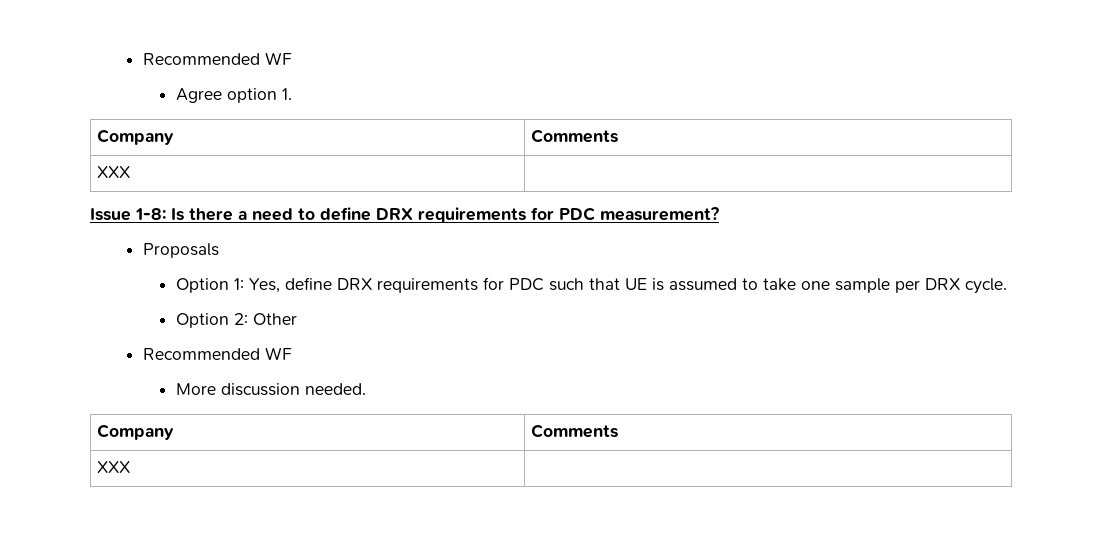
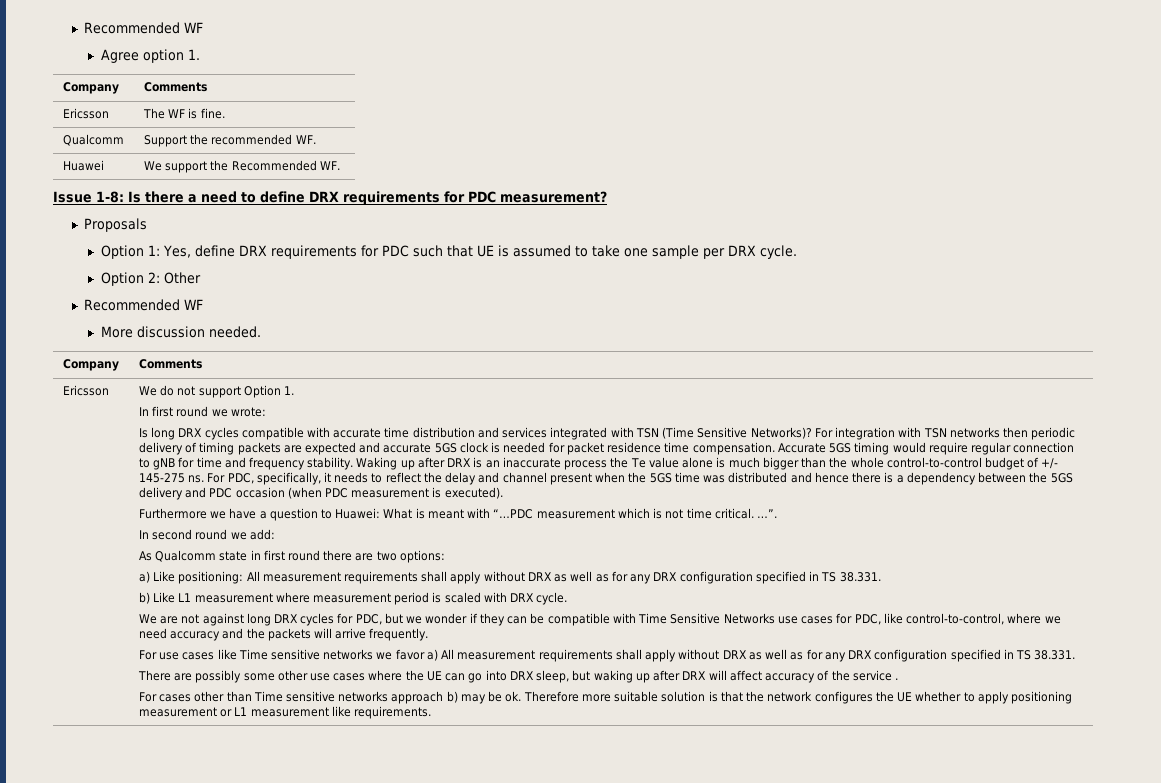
[97,166,131,178] XXX | -> [62,108,109,119] [142,108,225,119] [62,134,124,146] [143,134,316,147] [62,160,104,171] [143,160,340,173] Ericsson | The WF is fine. // Qualcomm | Support the recommended WF. // Huawei | We support the Recommended WF.
[97,461,131,473] XXX | -> [62,385,109,396] [138,385,294,398] [138,406,266,417] [138,427,1076,440] [138,442,1075,455] [138,457,1059,470] [138,472,1073,485] [138,487,503,500] [138,508,778,521] [138,529,275,540] [138,550,445,563] [138,571,881,584] [138,592,568,605] [138,613,1061,626] [138,628,429,641] [138,649,1076,662] [137,670,899,683] [138,691,1073,704] [138,706,431,719] Ericsson | We do not support Option 1. // In first round we wrote: // Is long DRX cycles compatible with accurate time distribution and services integrated with TSN (Time Sensitive Networks)? For integration with TSN networks then periodic delivery of timing packets are expected and accurate 5GS clock is needed for packet residence time compensation. Accurate 5GS timing would require regular connection to gNB for time and frequency stability. Waking up after DRX is an inaccurate process the Te value alone is much bigger than the whole control-to-control budget of +/- 145-275 ns. For PDC, specifically, it needs to reflect the delay and channel present when the 5GS time was distributed and hence there is a dependency between the 5GS delivery and PDC occasion (when PDC measurement is executed). // Furthermore we have a question to Huawei: What is meant with “…PDC measurement which is not time critical. …”. // In second round we add: // As Qualcomm state in first round there are two options: // a) Like positioning: All measurement requirements shall apply without DRX as well as for any DRX configuration specified in TS 38.331. // b) Like L1 measurement where measurement period is scaled with DRX cycle. // We are not against long DRX cycles for PDC, but we wonder if they can be compatible with Time Sensitive Networks use cases for PDC, like control-to-control, where we need accuracy and the packets will arrive frequently. // For use cases like Time sensitive networks we favor a) All measurement requirements shall apply without DRX as well as for any DRX configuration specified in TS 38.331. // There are possibly some other use cases where the UE can go into DRX sleep, but waking up after DRX will affect accuracy of the service . // For cases other than Time sensitive networks approach b) may be ok. Therefore more suitable solution is that the network configures the UE whether to apply positioning measurement or L1 measurement like requirements.

